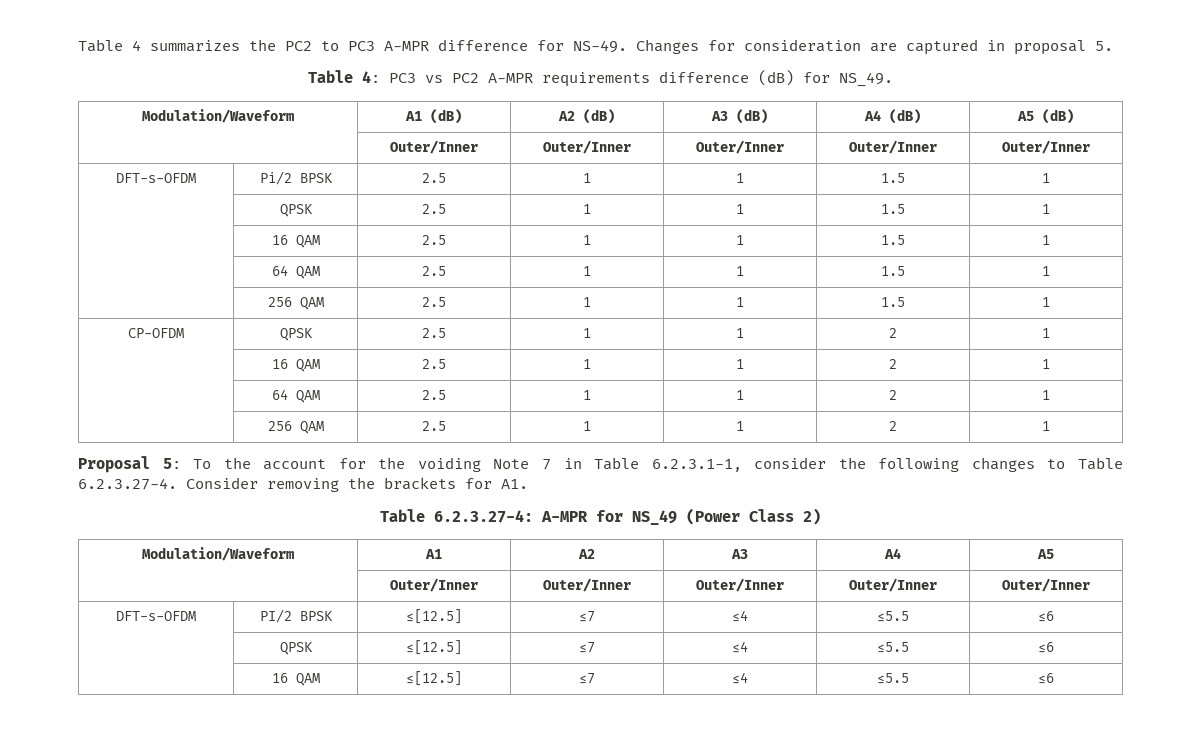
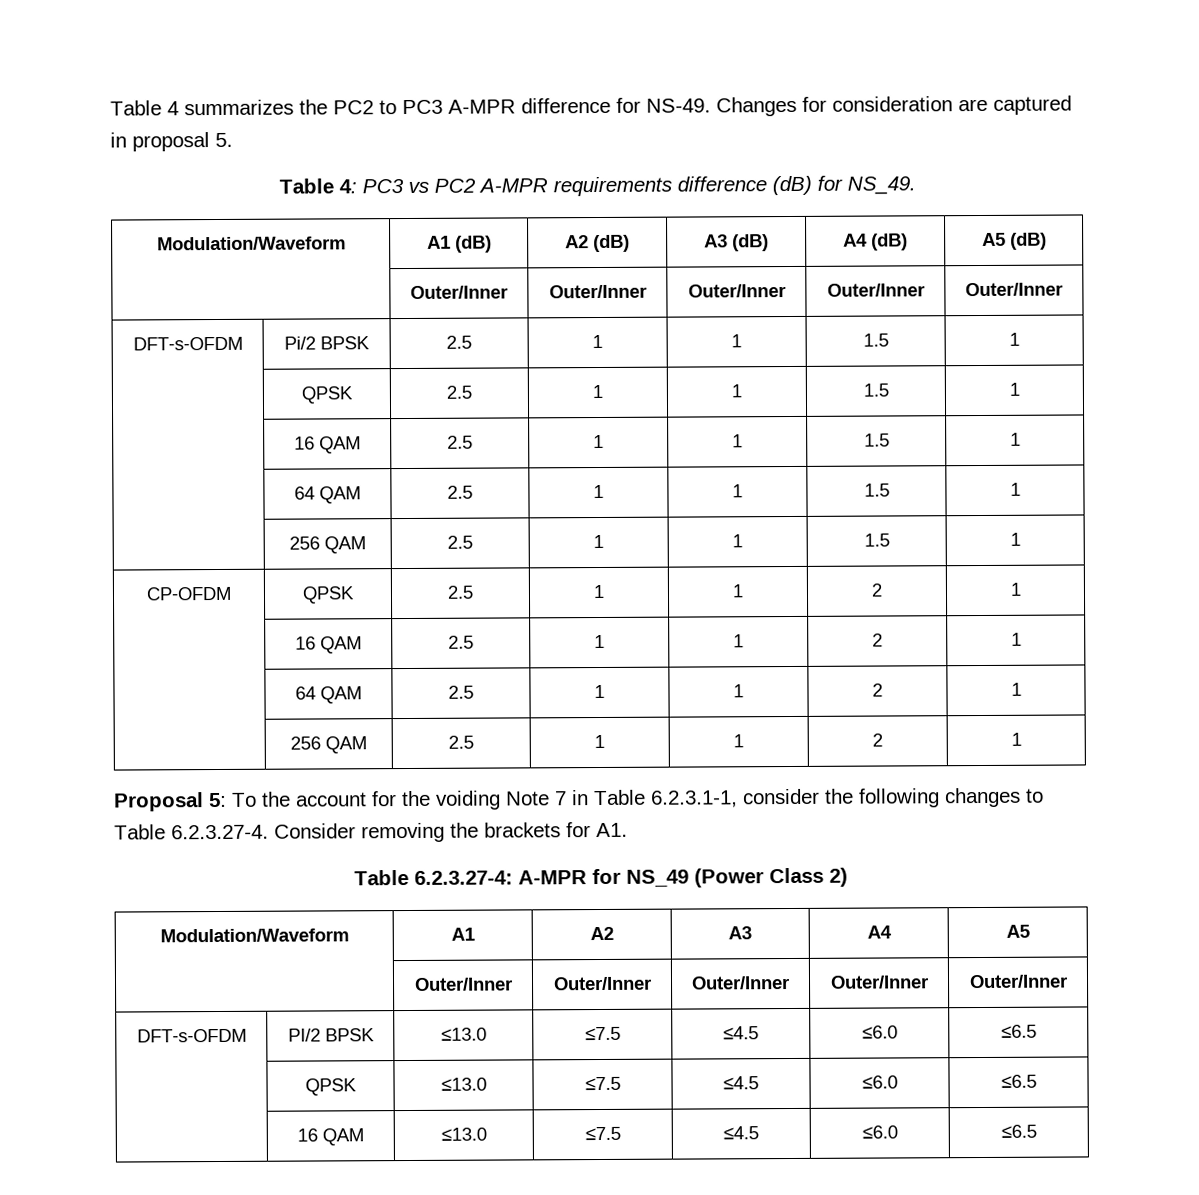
[406,609,462,624] [579,611,595,622] [732,610,748,622] [877,611,909,622] [1038,611,1054,622] [279,642,313,655] [406,640,462,655] [579,642,595,653] [732,641,748,653] [877,642,909,653] [1038,642,1054,653] [271,673,320,686] [406,671,462,686] [579,673,595,684] [732,672,748,684] [877,673,909,684] [1038,673,1054,684] ≤[12.5] | ≤7 | ≤4 | ≤5.5 | ≤6 // | QPSK | ≤[12.5] | ≤7 | ≤4 | ≤5.5 | ≤6 // | 16 QAM | ≤[12.5] | ≤7 | ≤4 | ≤5.5 | ≤6 -> [440,1027,487,1041] [584,1026,621,1041] [723,1026,759,1040] [861,1025,898,1039] [1000,1024,1037,1038] [305,1078,357,1096] [440,1077,487,1091] [584,1076,621,1091] [723,1076,759,1090] [861,1075,898,1089] [1000,1074,1037,1088] [297,1128,364,1146] [440,1127,487,1141] [584,1126,621,1141] [723,1126,759,1140] [861,1125,898,1139] [1000,1124,1037,1138] ≤13.0 | ≤7.5 | ≤4.5 | ≤6.0 | ≤6.5 // | QPSK | ≤13.0 | ≤7.5 | ≤4.5 | ≤6.0 | ≤6.5 // | 16 QAM | ≤13.0 | ≤7.5 | ≤4.5 | ≤6.0 | ≤6.5

